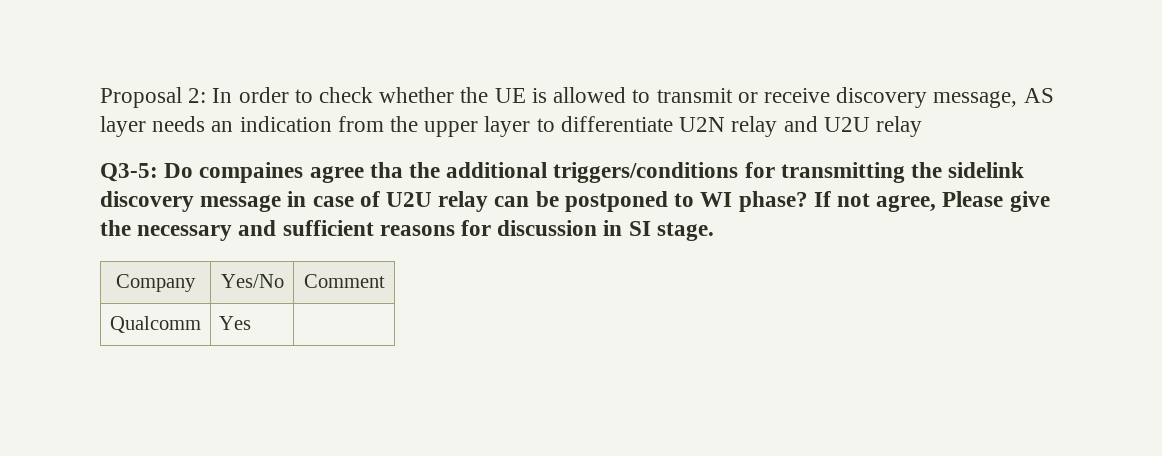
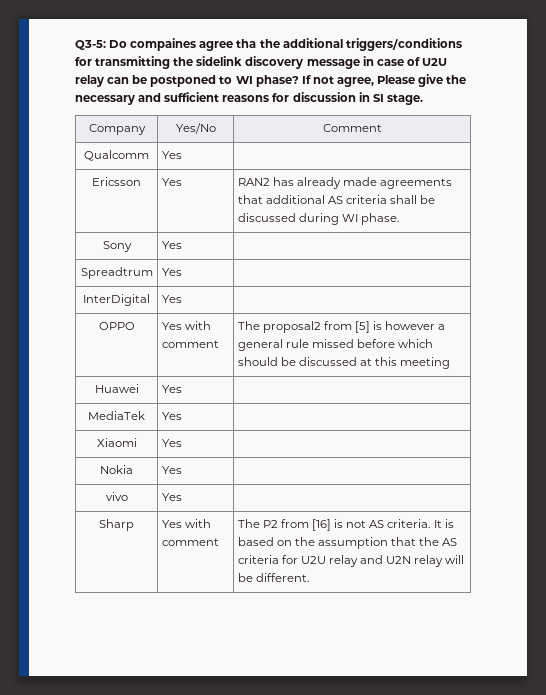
[100,87,1054,108] [100,116,922,137] Proposal 2: In order to check whether the UE is allowed to transmit or receive discovery message, AS layer needs an indication from the upper layer to differentiate U2N relay and U2U relay // -> (75, 45) none
(252, 323) none -> [92,177,141,186] [161,178,182,186] [237,177,453,189] [237,195,436,204] [237,213,400,225] [102,241,132,252] [161,241,182,249] [80,267,153,279] [161,268,182,276] [83,294,150,306] [161,295,182,303] [98,322,135,330] [161,321,211,330] [161,340,219,348] [237,321,446,333] [237,339,434,351] [237,357,451,369] [94,384,139,393] [161,385,182,393] [88,411,145,420] [161,412,182,420] [96,438,137,447] [161,439,182,447] [100,465,133,474] [161,466,182,474] [105,492,128,501] [161,493,182,501] [99,519,134,531] [161,519,211,528] [161,538,219,546] [237,519,454,531] [237,537,458,549] [237,555,465,567] [237,573,309,582] // Ericsson | Yes | RAN2 has already made agreements that additional AS criteria shall be discussed during WI phase. // Sony | Yes | // Spreadtrum | Yes | // InterDigital | Yes | // OPPO | Yes with comment | The proposal2 from [5] is however a general rule missed before which should be discussed at this meeting // Huawei | Yes | // MediaTek | Yes | // Xiaomi | Yes | // Nokia | Yes | // vivo | Yes | // Sharp | Yes with comment | The P2 from [16] is not AS criteria. It is based on the assumption that the AS criteria for U2U relay and U2N relay will be different.

